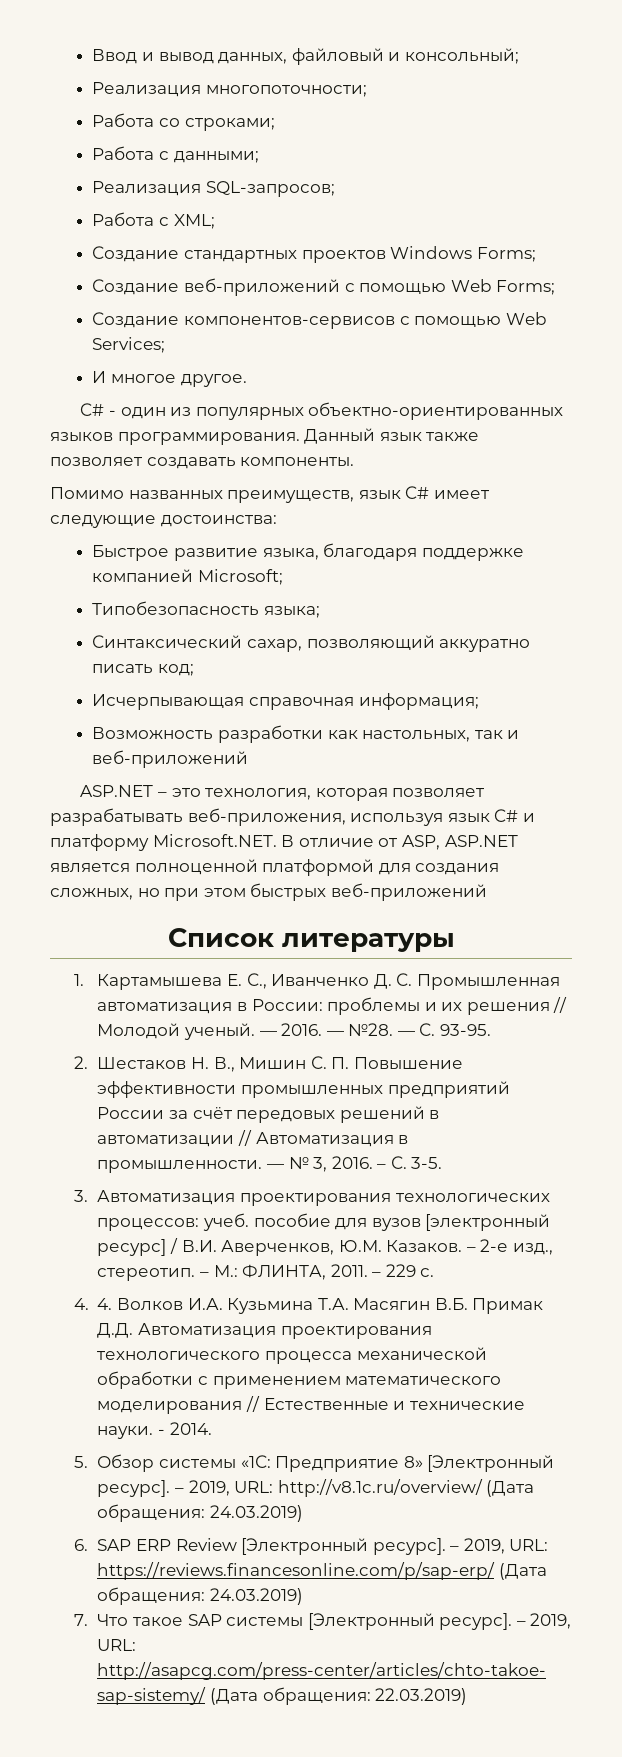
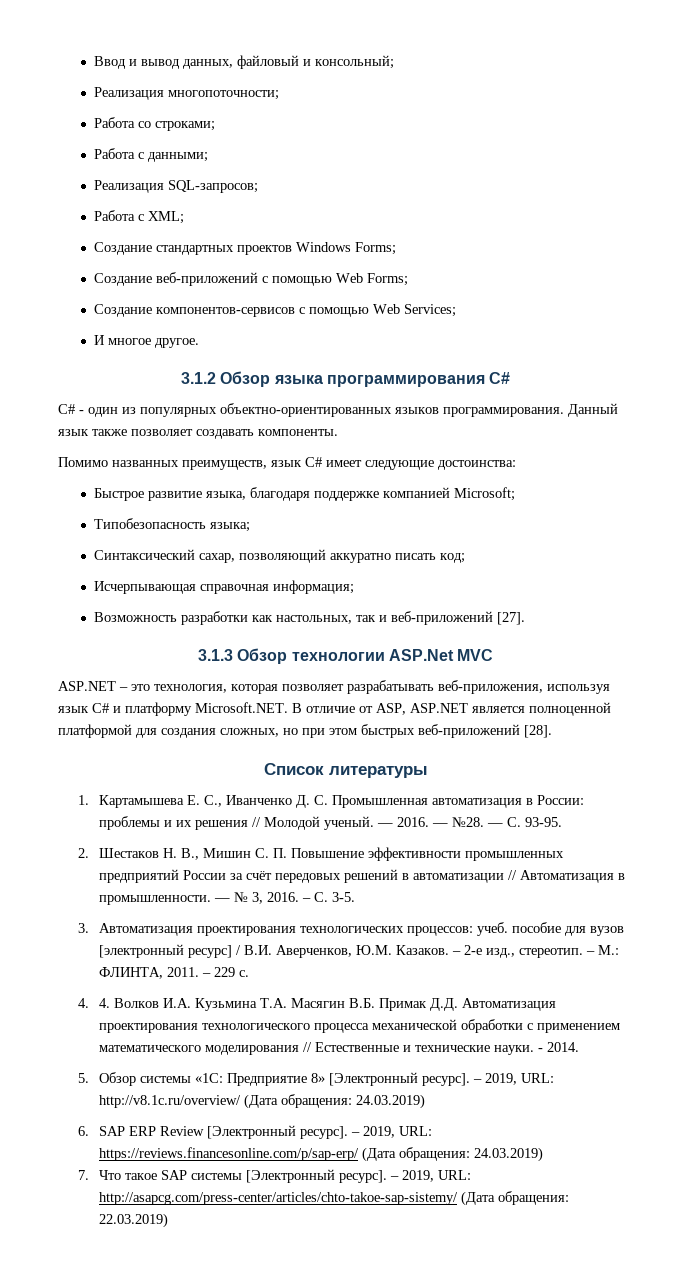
(247, 380) none -> [180,371,511,387] // 3.1.2 Обзор языка программирования C#
(249, 759) none -> [497,612,526,625] [197,648,494,664] [27]. // 3.1.3 Обзор технологии ASP.Net MVC
(487, 892) none -> [524,725,552,738] [28].

